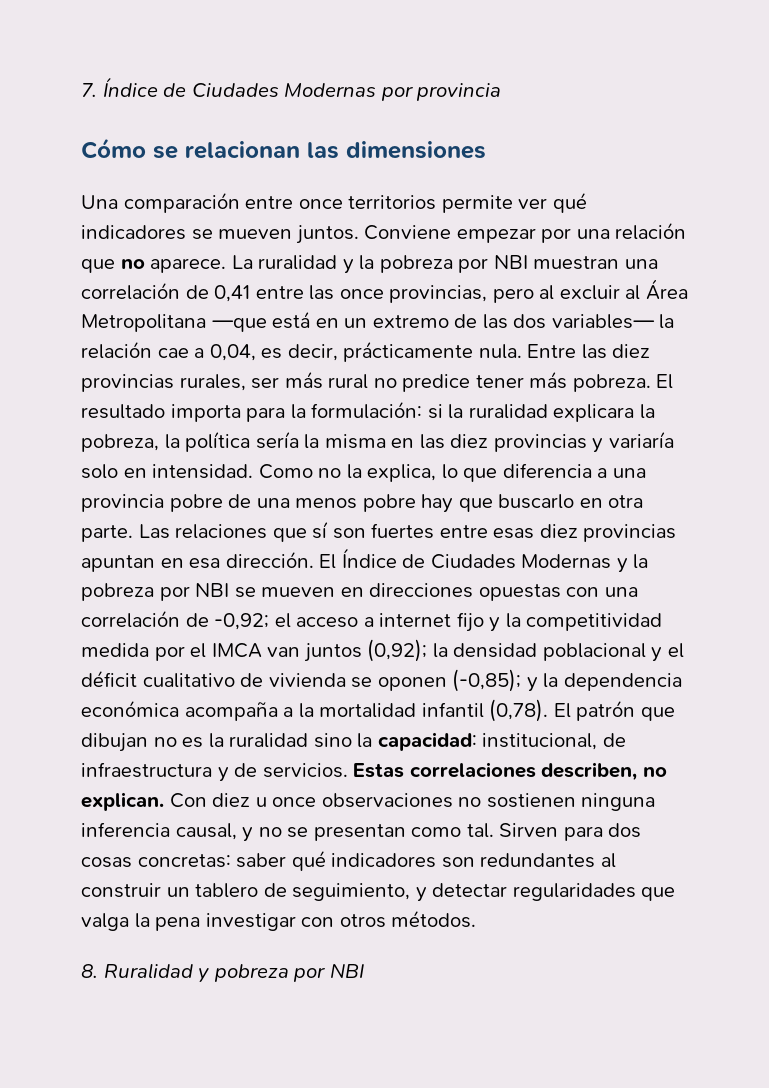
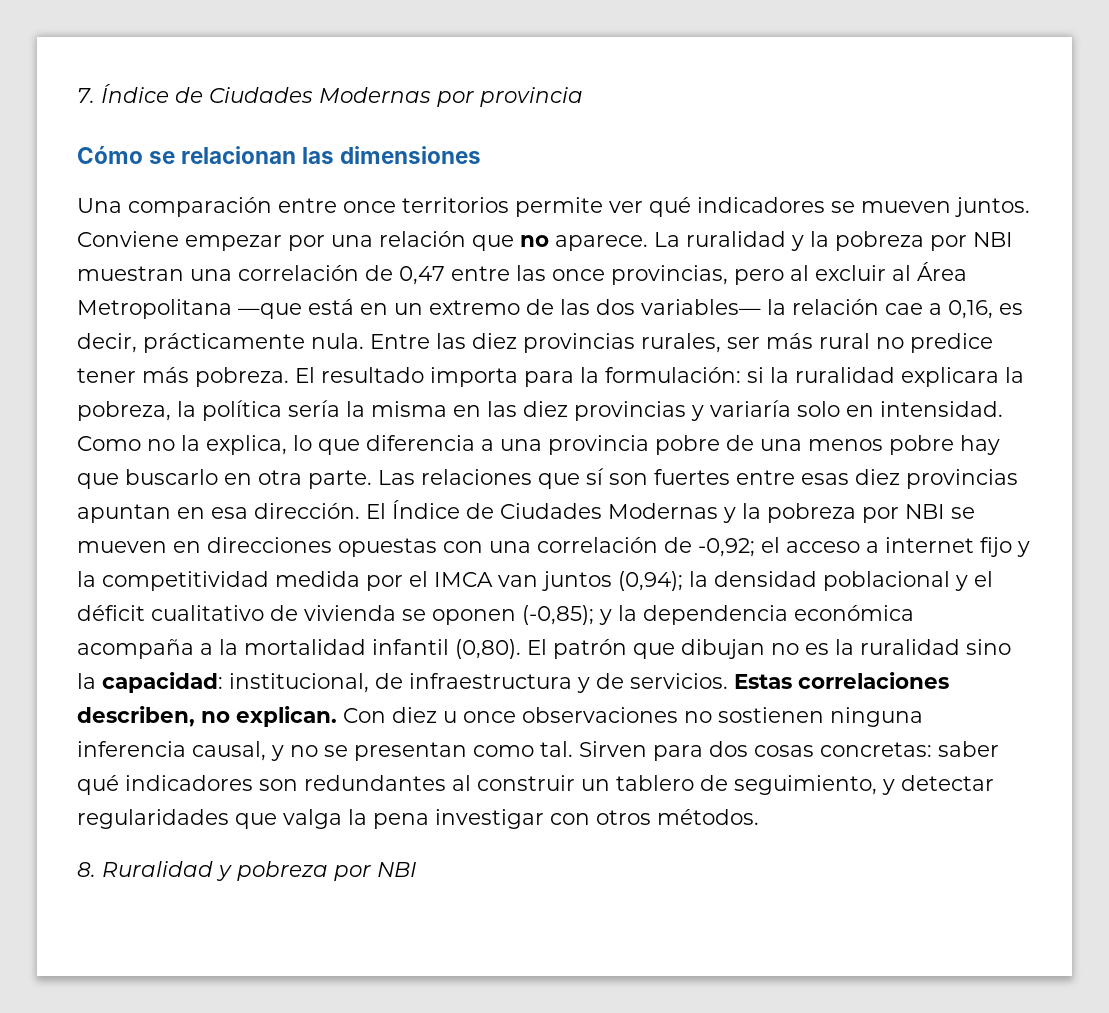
[214,285,251,302] 0,41 -> [399,266,445,285] 0,47
[209,344,256,361] 0,04, -> [948,300,993,319] 0,16,
[367,639,428,662] (0,92); -> [618,571,683,591] (0,94);
[489,699,549,722] (0,78). -> [455,639,521,659] (0,80).

